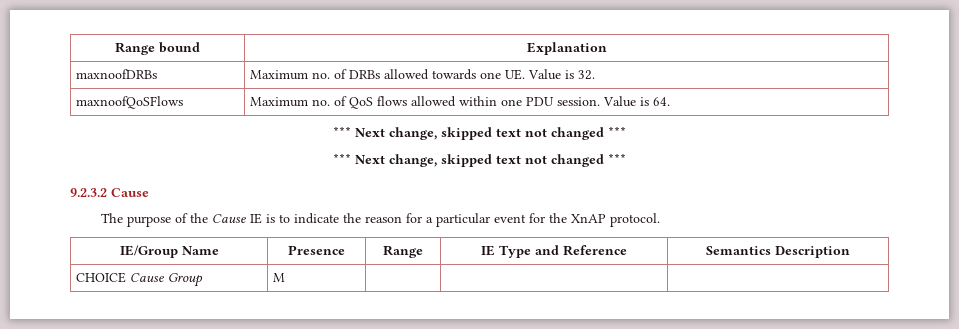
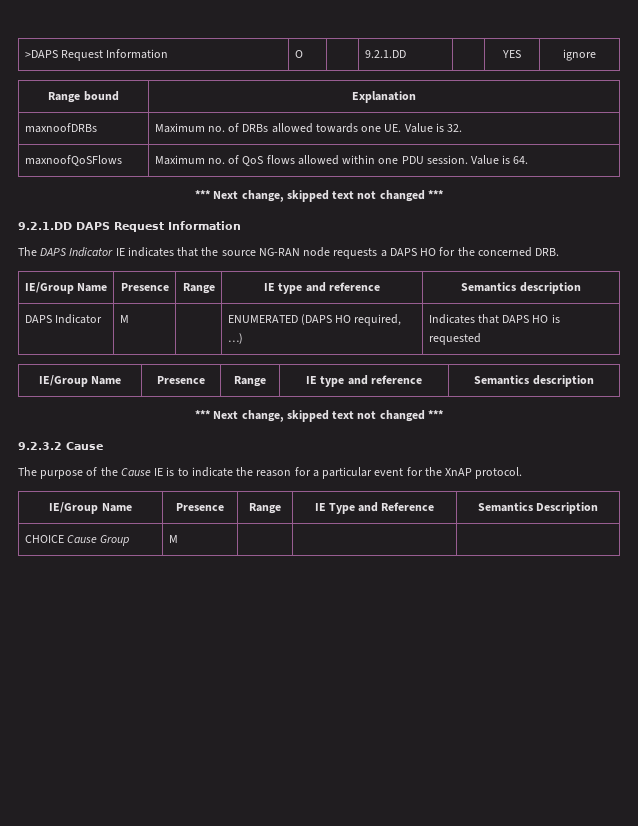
(115, 48) none -> [24,49,169,61] [294,50,303,58] [364,50,406,58] [502,50,521,58] [563,49,596,61] >DAPS Request Information | O | | 9.2.1.DD | | YES | ignore //
(626, 131) none -> [18,221,241,232] [18,247,560,259] [24,282,108,294] [120,283,169,291] [182,283,215,294] [264,282,380,294] [461,282,581,294] [24,314,102,324] [119,315,129,323] [227,314,402,326] [227,333,243,344] [428,314,560,324] [428,333,481,345] [38,375,122,387] [157,376,205,384] [234,376,266,387] [306,375,422,387] [474,375,594,387] // 9.2.1.DD DAPS Request Information // The DAPS Indicator IE indicates that the source NG-RAN node requests a DAPS HO for the concerned DRB. // IE/Group Name | Presence | Range | IE type and reference | Semantics description // DAPS Indicator | M | | ENUMERATED (DAPS HO required, …) | Indicates that DAPS HO is requested // IE/Group Name | Presence | Range | IE type and reference | Semantics description

